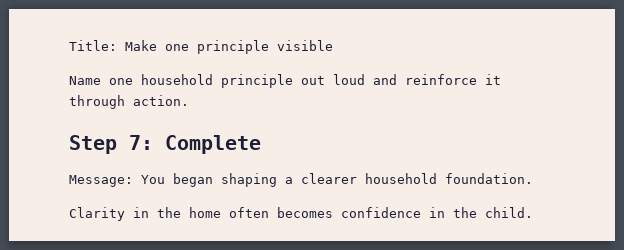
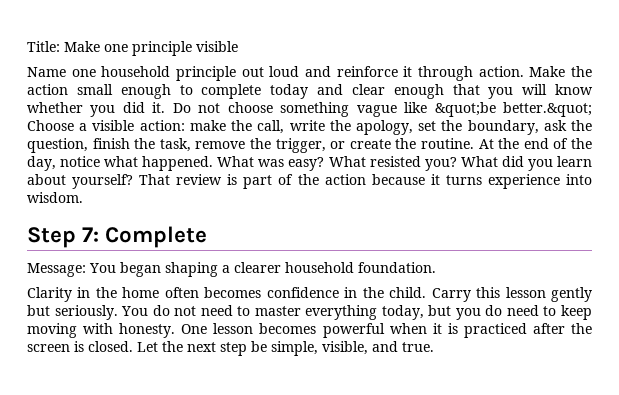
(189, 100) none -> [529,66,592,77] [27,84,593,99] [27,102,592,117] [27,120,592,135] [27,138,593,153] [27,156,593,171] [27,174,593,189] [27,192,83,203] Make the action small enough to complete today and clear enough that you will know whether you did it. Do not choose something vague like &quot;be better.&quot; Choose a visible action: make the call, write the apology, set the boundary, ask the question, finish the task, remove the trigger, or create the routine. At the end of the day, notice what happened. What was easy? What resisted you? What did you learn about yourself? That review is part of the action because it turns experience into wisdom.
(533, 212) none -> [431,287,592,302] [27,305,593,320] [27,323,592,338] [27,341,434,356] Carry this lesson gently but seriously. You do not need to master everything today, but you do need to keep moving with honesty. One lesson becomes powerful when it is practiced after the screen is closed. Let the next step be simple, visible, and true.

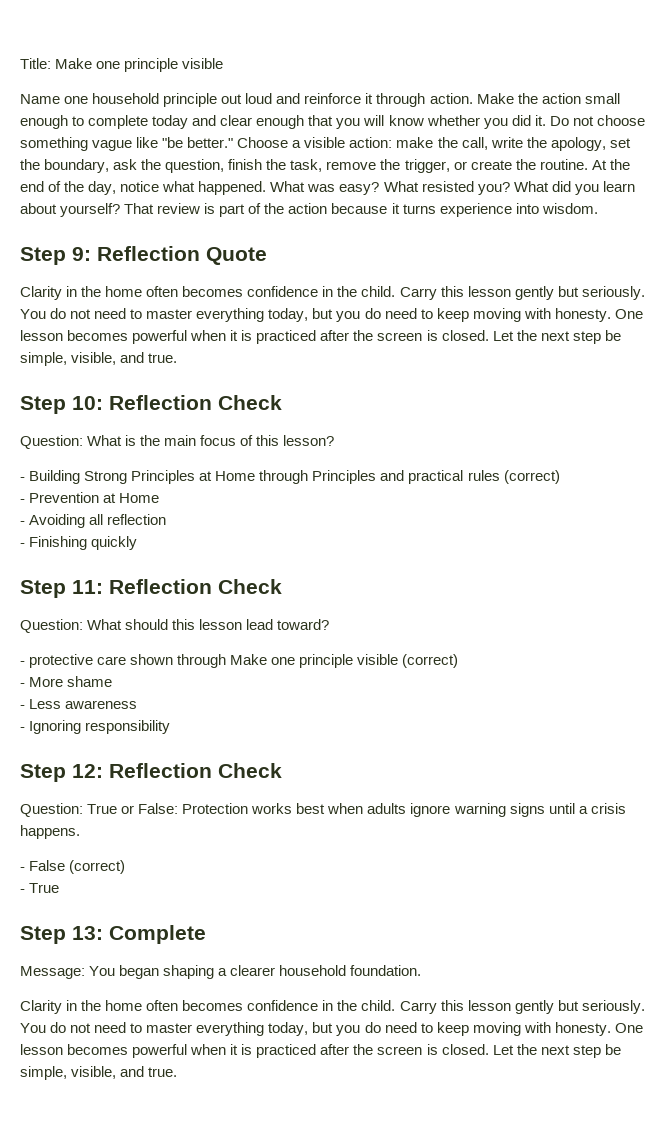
[434,102,592,117] &quot;be better.&quot; -> [162,137,234,148] "be better."
[82,227,100,242] 7: -> [72,246,267,265] [20,286,645,300] [20,308,643,322] [20,330,621,344] [20,352,178,366] [20,395,282,414] [20,435,335,449] [20,470,560,484] [20,492,160,503] [20,514,167,528] [20,536,138,550] [20,579,282,598] [20,619,330,633] [20,654,459,668] [20,676,113,687] [20,699,138,709] [20,720,171,734] [20,763,282,782] [20,803,626,817] [20,825,80,839] [20,860,126,874] [20,883,60,893] [20,926,103,944] 9: Reflection Quote // Clarity in the home often becomes confidence in the child. Carry this lesson gently but seriously. You do not need to master everything today, but you do need to keep moving with honesty. One lesson becomes powerful when it is practiced after the screen is closed. Let the next step be simple, visible, and true. // Step 10: Reflection Check // Question: What is the main focus of this lesson? // - Building Strong Principles at Home through Principles and practical rules (correct) // - Prevention at Home // - Avoiding all reflection // - Finishing quickly // Step 11: Reflection Check // Question: What should this lesson lead toward? // - protective care shown through Make one principle visible (correct) // - More shame // - Less awareness // - Ignoring responsibility // Step 12: Reflection Check // Question: True or False: Protection works best when adults ignore warning signs until a crisis happens. // - False (correct) // - True // Step 13:

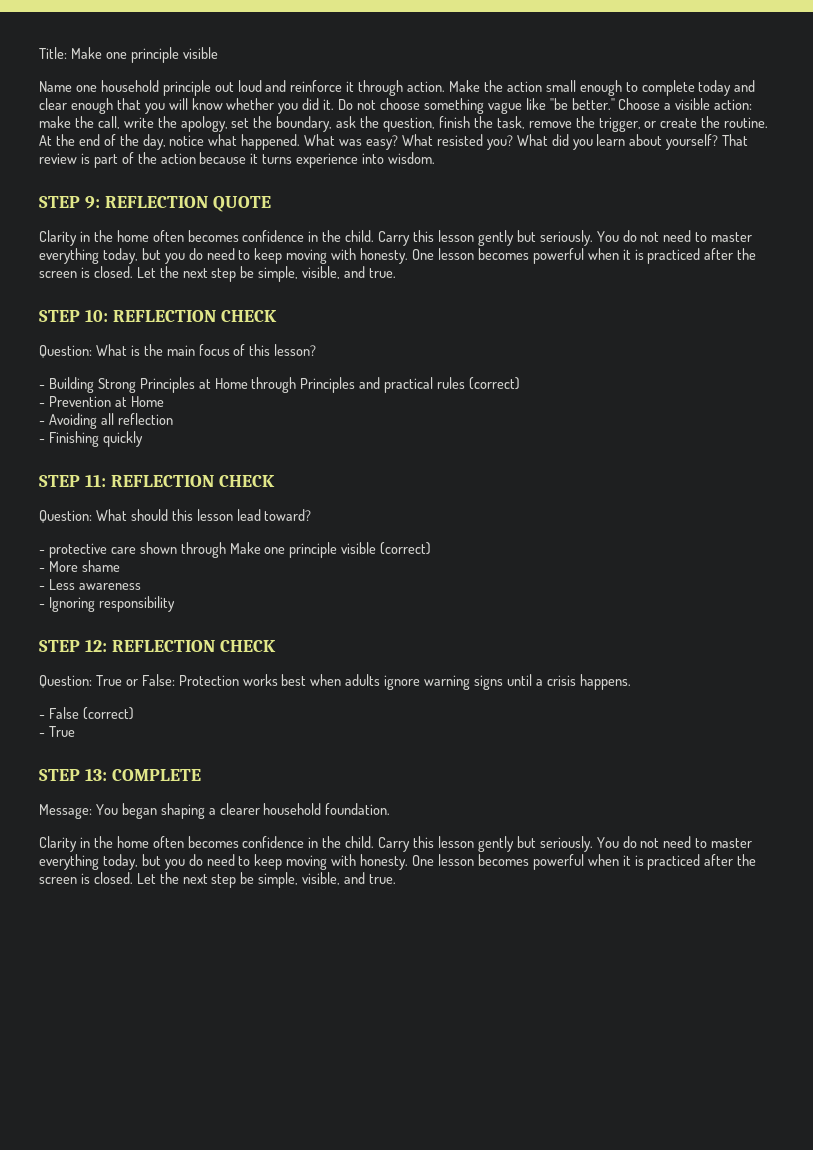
[20,246,267,265] Step 9: Reflection Quote -> [39,196,271,212] STEP 9: REFLECTION QUOTE
[20,395,282,414] Step 10: Reflection Check -> [39,309,277,322] STEP 10: REFLECTION CHECK
[20,579,282,598] Step 11: Reflection Check -> [39,474,275,487] STEP 11: REFLECTION CHECK
[20,763,282,782] Step 12: Reflection Check -> [39,639,276,652] STEP 12: REFLECTION CHECK
[20,925,206,944] Step 13: Complete -> [39,768,201,781] STEP 13: COMPLETE

